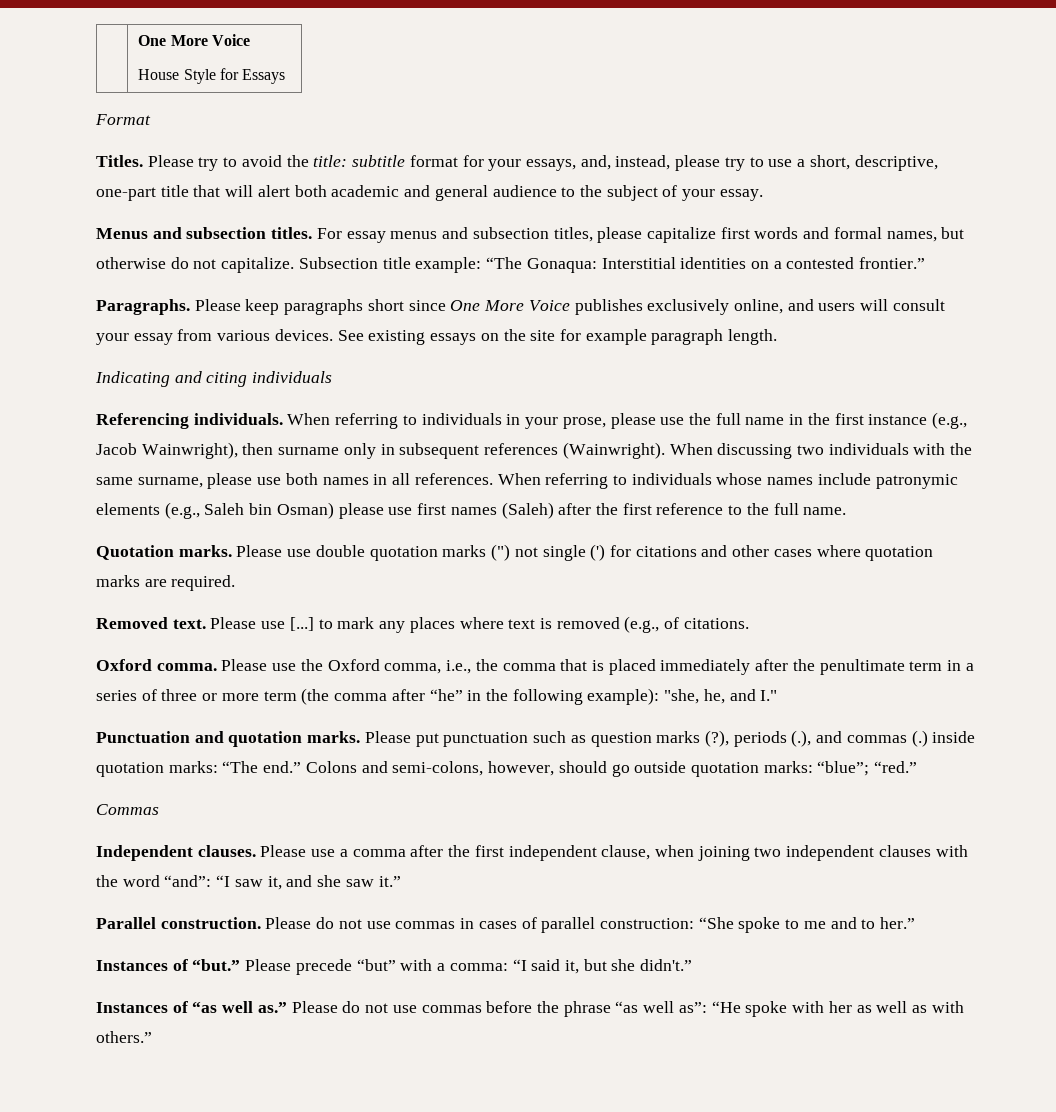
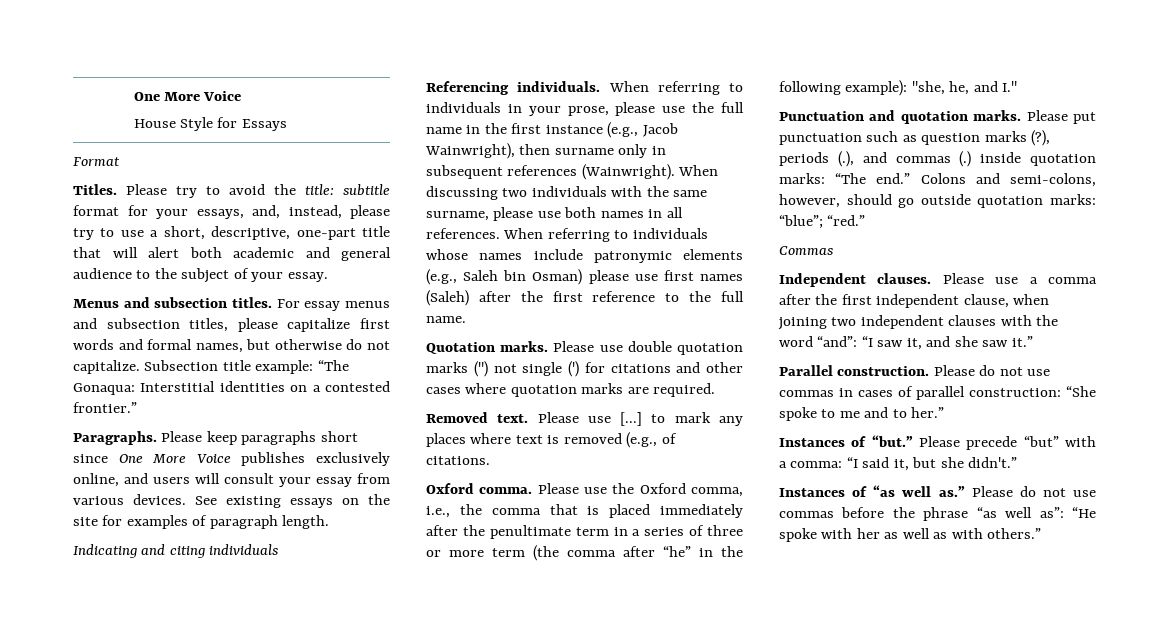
[585,329,647,345] example -> [126,515,208,529] examples of

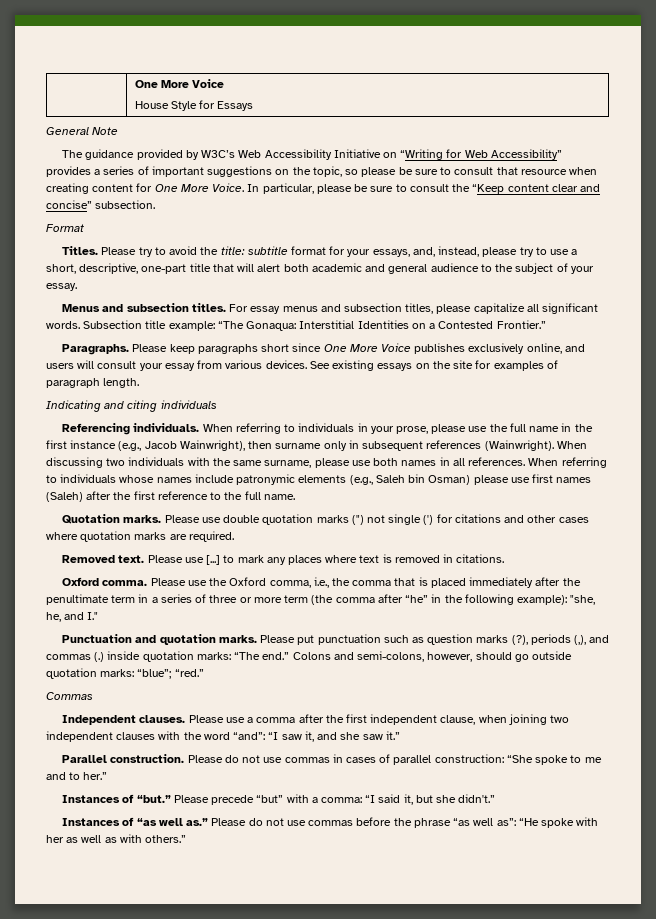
(287, 125) none -> [46,127,119,135] [62,149,562,160] [46,166,598,177] [46,183,601,194] [46,200,156,209] // General Note // The guidance provided by W3C’s Web Accessibility Initiative on “Writing for Web Accessibility” provides a series of important suggestions on the topic, so please be sure to consult that resource when creating content for One More Voice. In particular, please be sure to consult the “Keep content clear and concise” subsection.
[360,318,390,329] [73,339,390,353] [73,360,140,374] first words and formal names, but otherwise do not capitalize. -> [526,303,599,314] [46,321,80,329] all significant words.
[219,381,285,392] identities -> [357,320,409,329] Identities
[325,381,390,392] [73,402,137,413] contested frontier.” -> [438,320,546,329] Contested Frontier.”
[626,432,677,448] (e.g., of -> [443,554,454,563] in
[837,151,854,167] (.), -> [574,635,587,645] (,),

